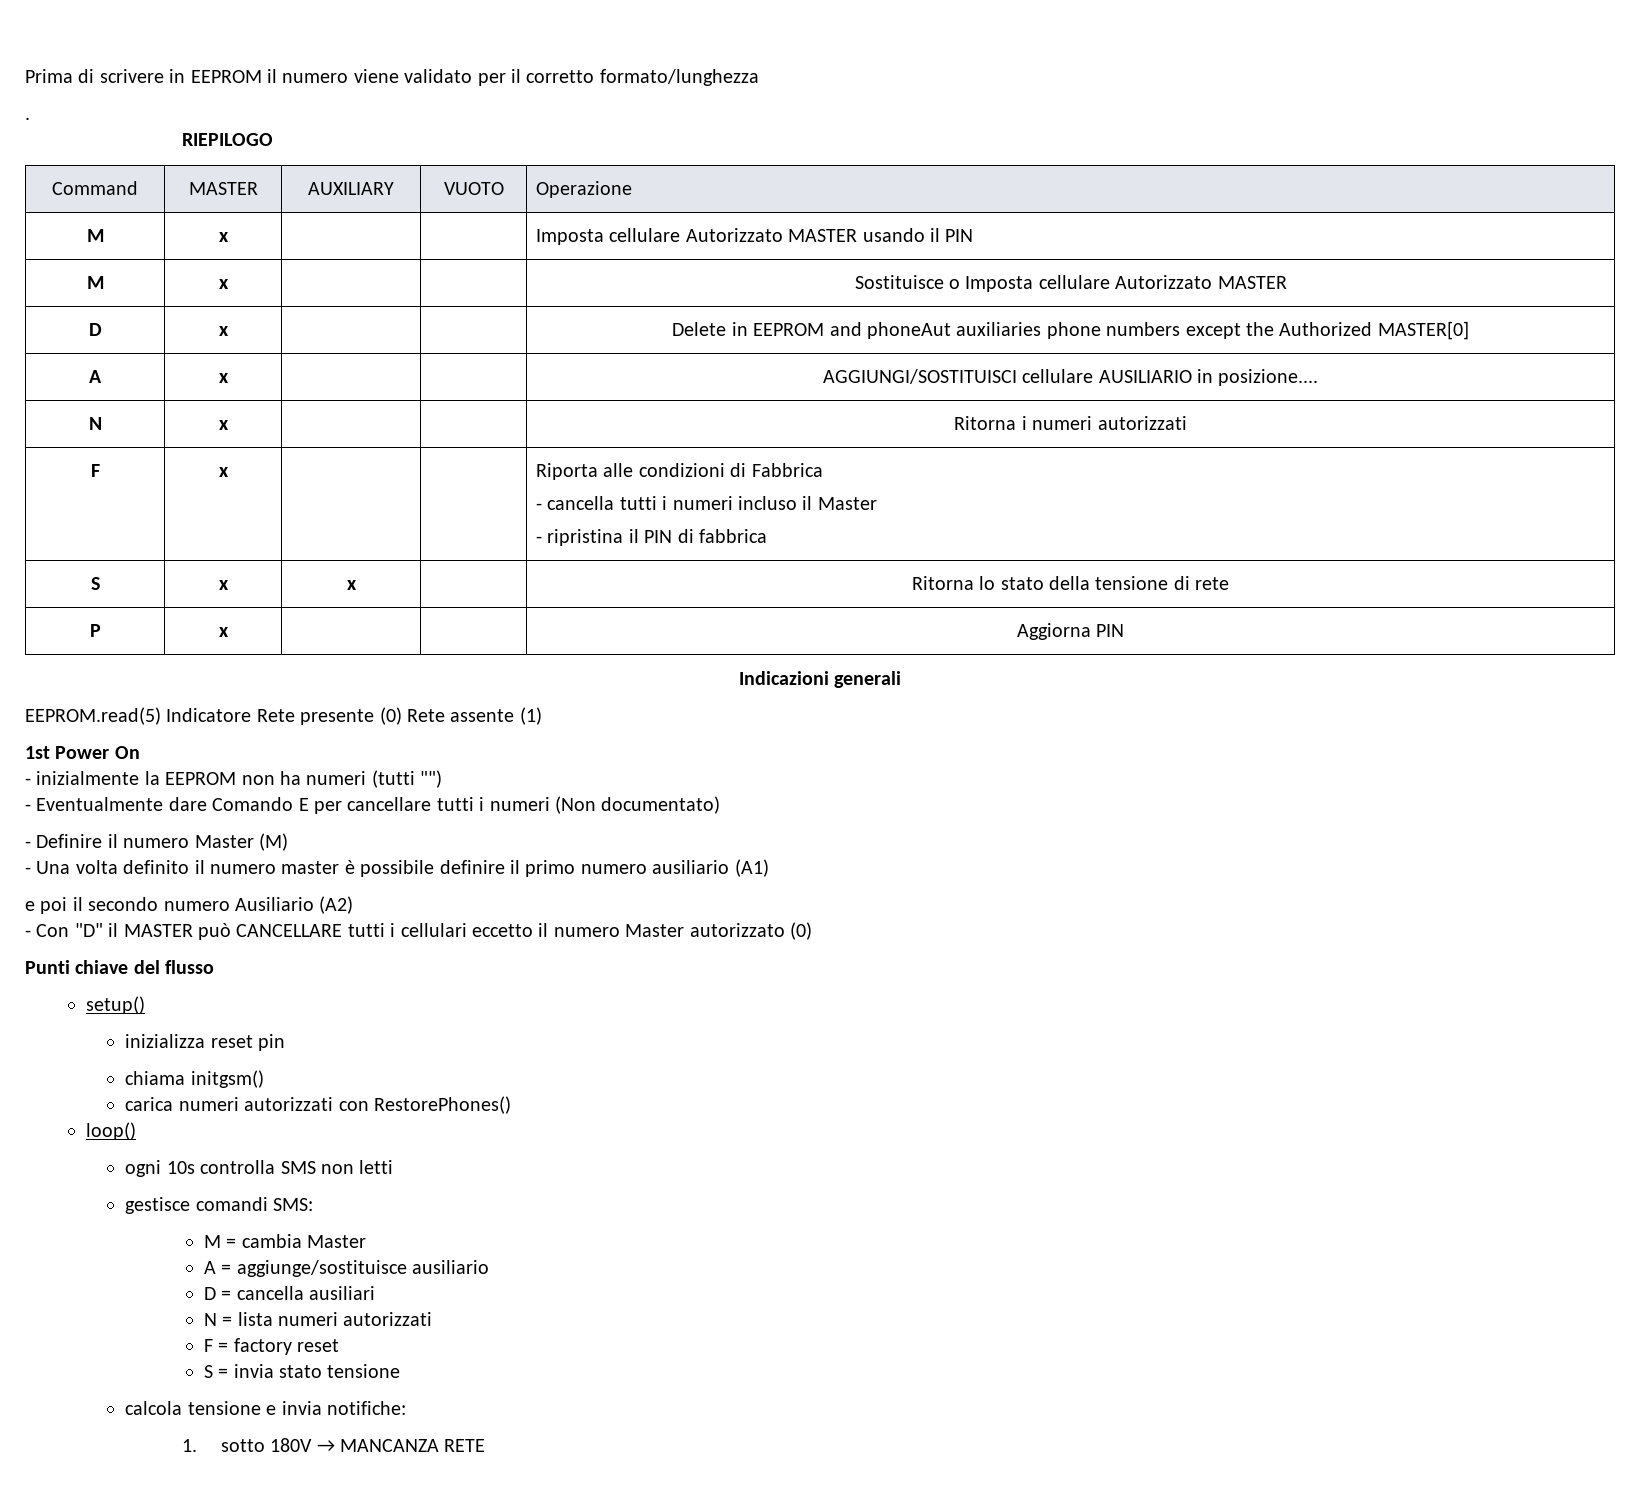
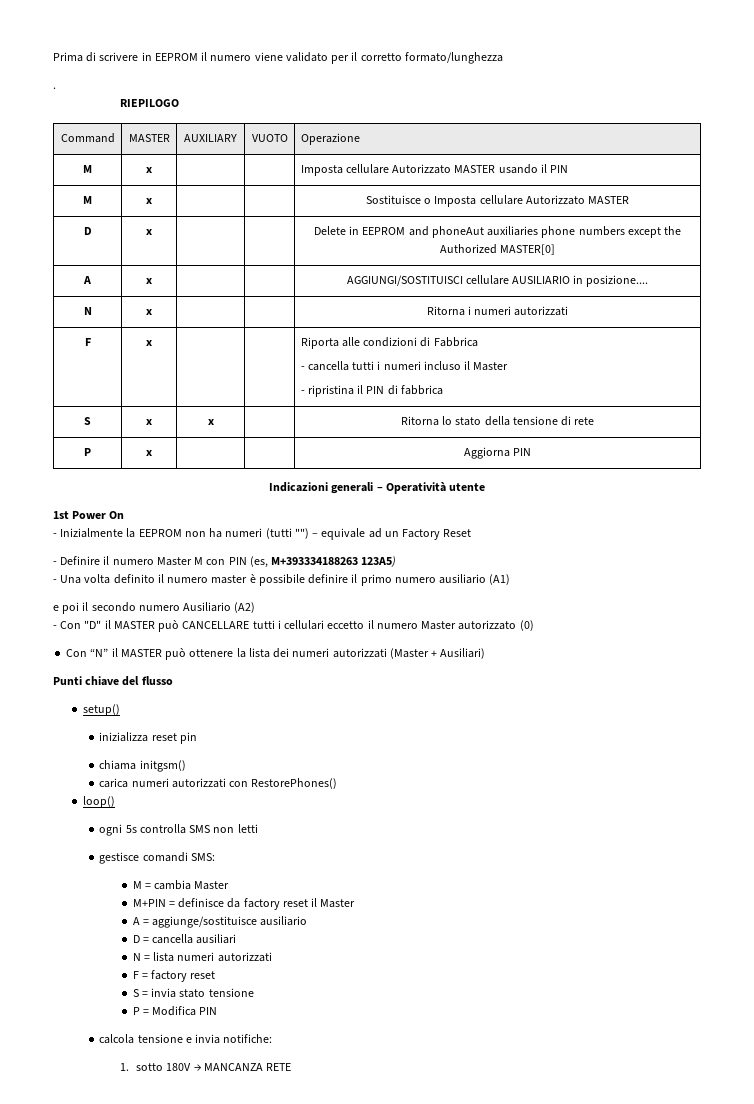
[25,707,542,725] // EEPROM.read(5) Indicatore Rete presente (0) Rete assente (1) -> [376,482,485,494] – Operatività utente
[36,771,140,785] inizialmente -> [60,528,124,538] Inizialmente
[25,796,721,814] // - Eventualmente dare Comando E per cancellare tutti i numeri (Non documentato) -> [312,528,472,540] – equivale ad un Factory Reset
[259,833,288,851] (M) -> [194,556,397,568] M con PIN (es, M+393334188263 123A5)
(812, 931) none -> [66,648,486,660] // Con “N” il MASTER può ottenere la lista dei numeri autorizzati (Master + Ausiliari)
[166,1161,195,1174] 10s -> [125,825,137,833] 5s
(366, 1241) none -> [132,898,356,910] // M+PIN = definisce da factory reset il Master
(401, 1371) none -> [132,1006,218,1016] // P = Modifica PIN

